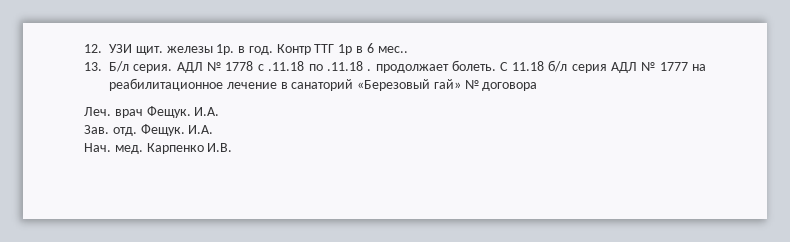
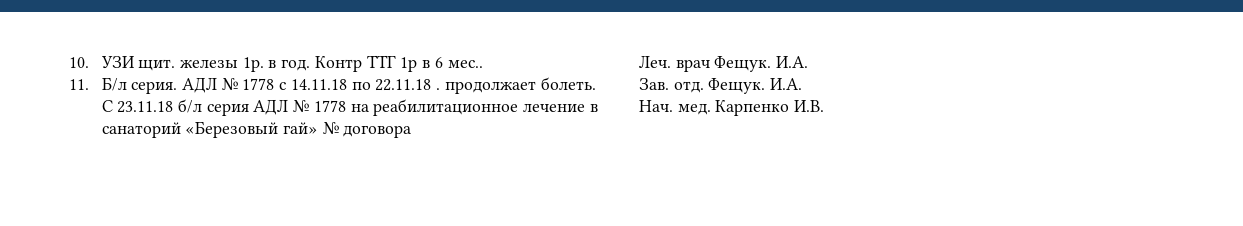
[84,44,102,53] 12. -> [69,57,89,68] 10.
[84,62,102,71] 13. -> [69,79,89,90] 11.
[268,61,363,71] .11.18 по .11.18 -> [290,79,432,91] 14.11.18 по 22.11.18
[511,61,544,71] 11.18 -> [117,101,174,113] 23.11.18
[659,62,688,71] 1777 -> [313,100,346,112] 1778

